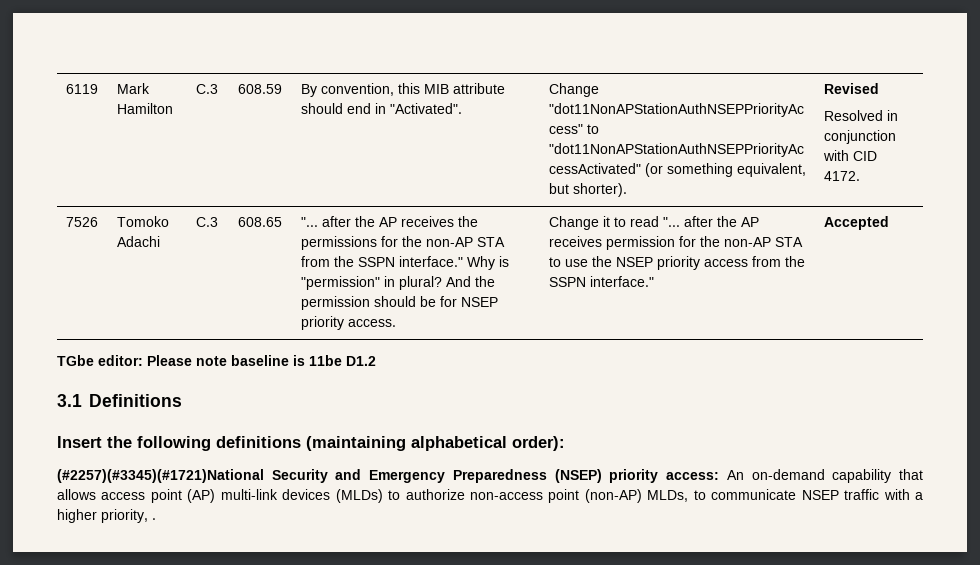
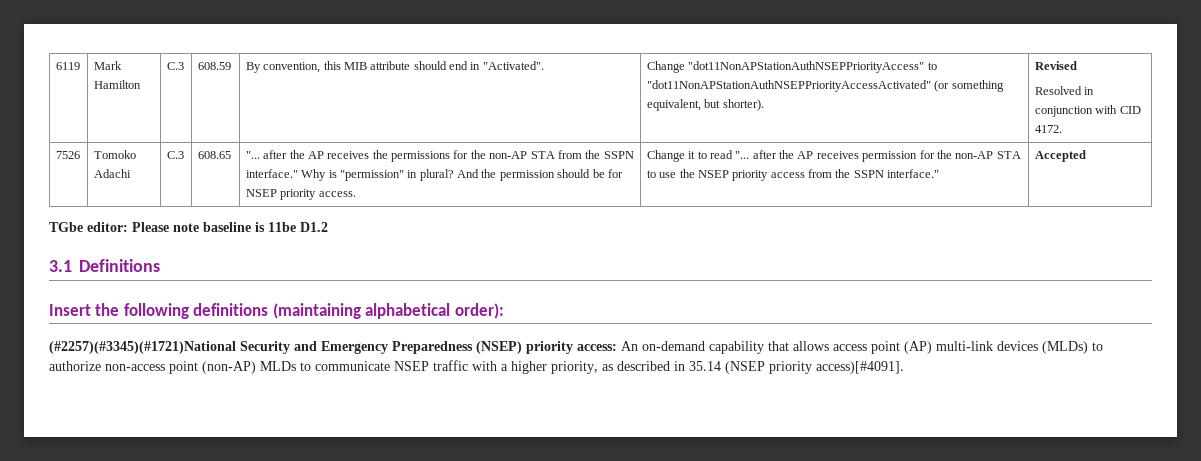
[647,490,689,502] MLDs, -> [260,361,296,371] MLDs
[152,518,156,520] . -> [602,361,904,374] as described in 35.14 (NSEP priority access)[#4091].

